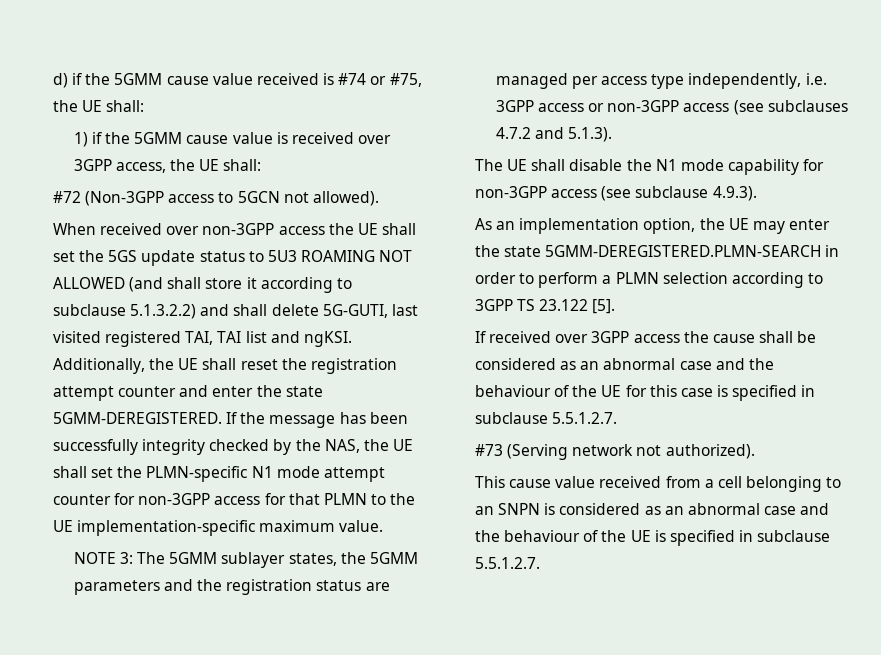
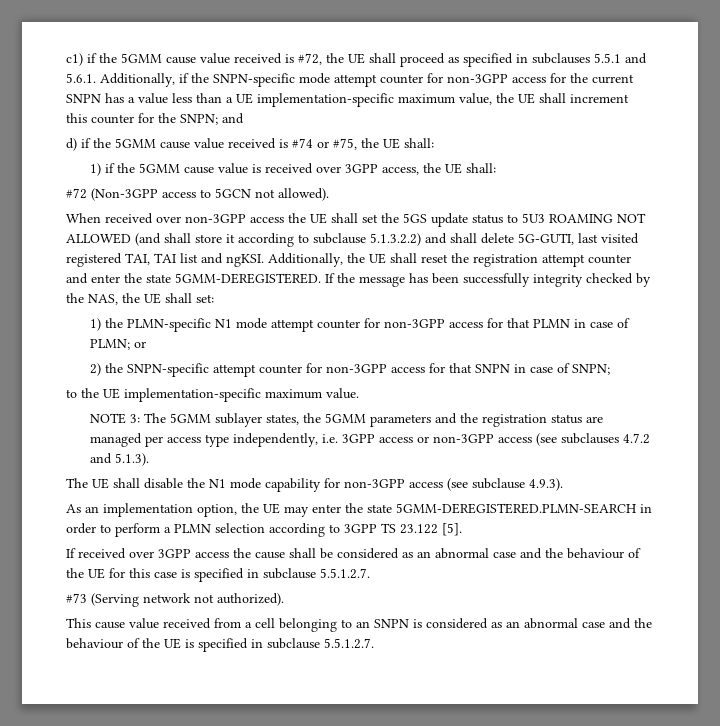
(52, 80) none -> [66,53,648,67] [66,73,635,87] [66,93,630,107] [66,113,245,125] c1) if the 5GMM cause value received is #72, the UE shall proceed as specified in subclauses 5.5.1 and 5.6.1. Additionally, if the SNPN-specific mode attempt counter for non-3GPP access for the current SNPN has a value less than a UE implementation-specific maximum value, the UE shall increment this counter for the SNPN; and //
[90,467,113,478] set -> [196,294,215,303] [90,318,102,331] set: // 1)
(367, 499) none -> [574,318,631,328] [90,339,147,350] [90,363,611,377] in case of PLMN; or // 2) the SNPN-specific attempt counter for non-3GPP access for that SNPN in case of SNPN; //

